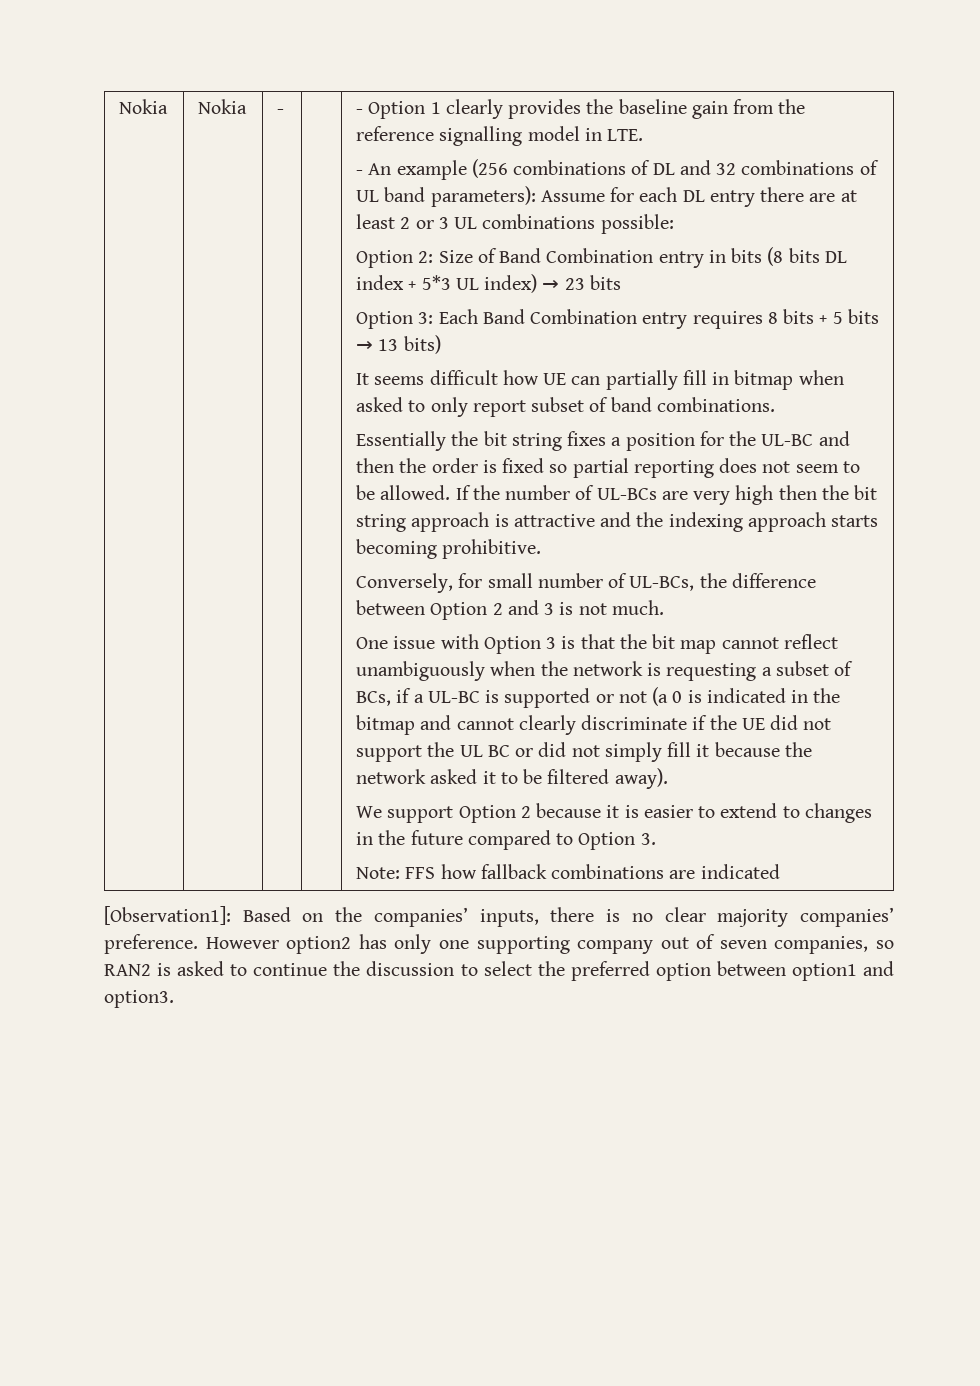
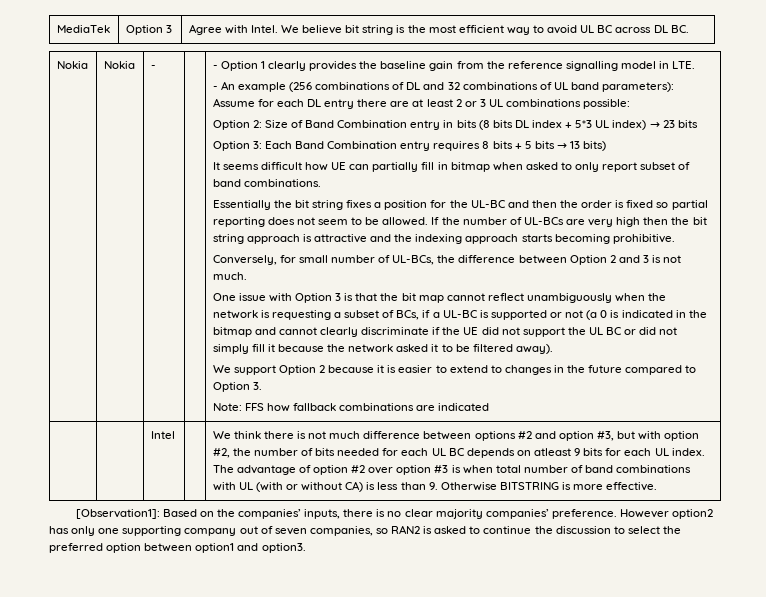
(119, 106) none -> [56,25,110,33] [125,25,172,35] [188,24,689,35] MediaTek | Option 3 | Agree with Intel. We believe bit string is the most efficient way to avoid UL BC across DL BC. //
(780, 871) none -> [150,431,175,439] [212,431,700,441] [212,448,705,458] [212,465,692,475] [212,481,658,492] // | | Intel | | We think there is not much difference between options #2 and option #3, but with option #2, the number of bits needed for each UL BC depends on atleast 9 bits for each UL index. The advantage of option #2 over option #3 is when total number of band combinations with UL (with or without CA) is less than 9. Otherwise BITSTRING is more effective.

